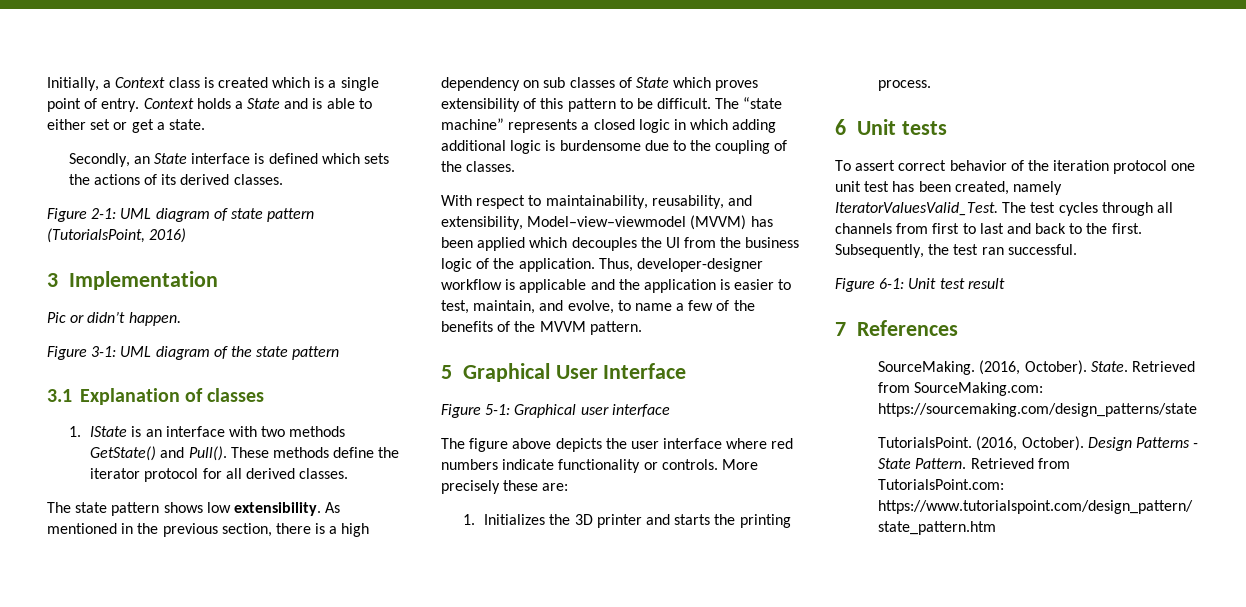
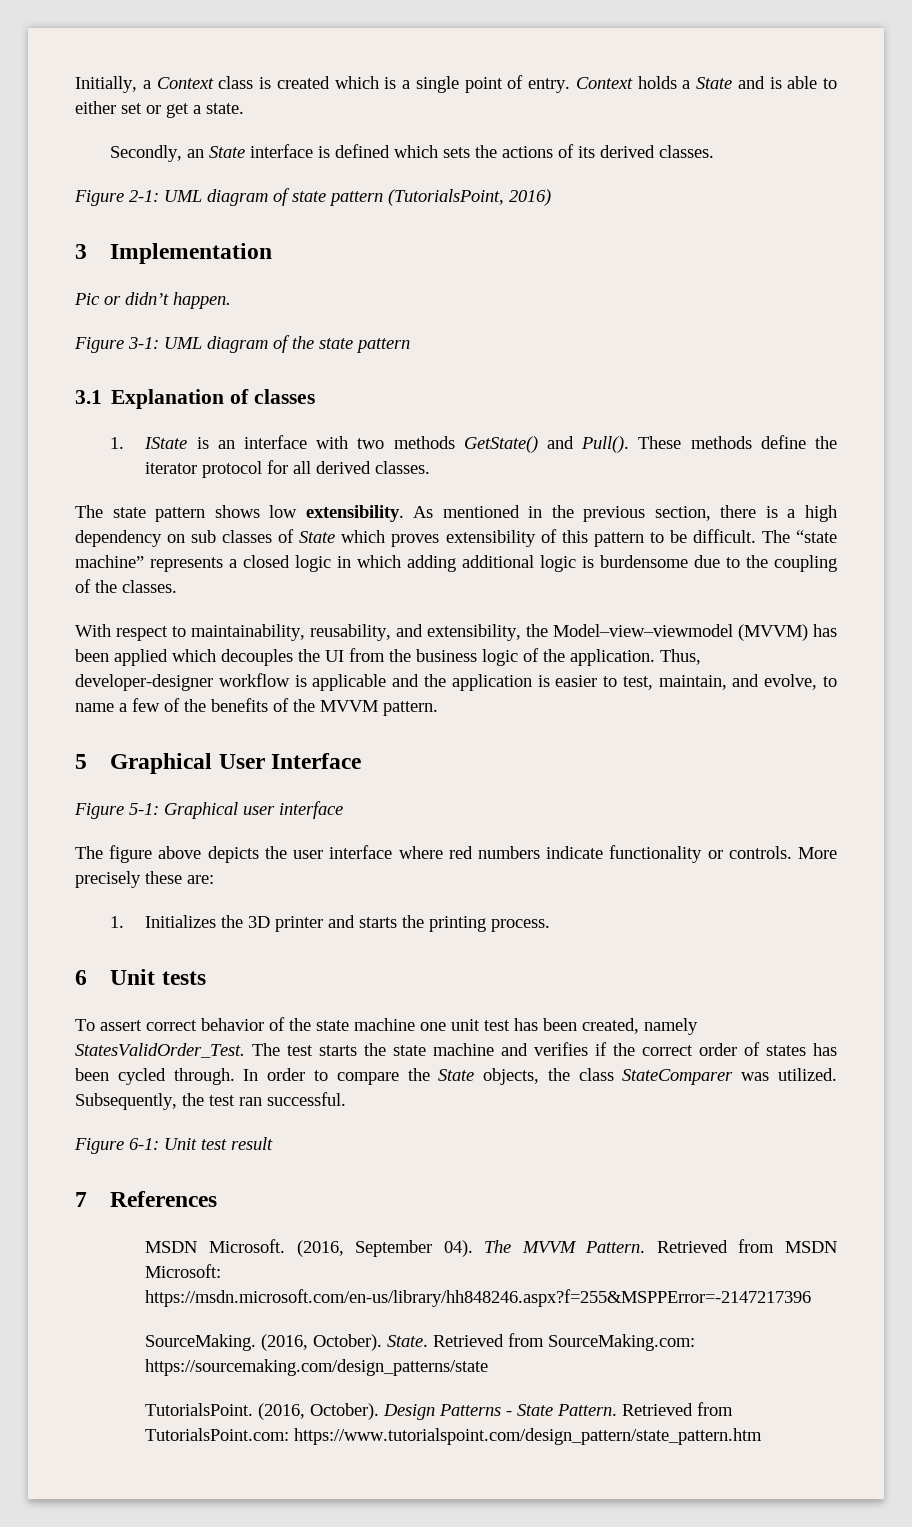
(523, 223) none -> [526,624,548,637] the
[1053,160,1168,174] iteration protocol -> [316,1018,415,1031] state machine
[835,202,998,216] IteratorValuesValid_Test. -> [75,1043,245,1058] StatesValidOrder_Test.
[1058,202,1173,216] [835,223,1142,234] cycles through all channels from first to last and back to the first. -> [319,1042,837,1056] [75,1068,838,1085] starts the state machine and verifies if the correct order of states has been cycled through. In order to compare the State objects, the class StateComparer was utilized.
(958, 328) none -> [145,1239,838,1257] [145,1264,222,1278] [145,1289,812,1307] // MSDN Microsoft. (2016, September 04). The MVVM Pattern. Retrieved from MSDN Microsoft: https://msdn.microsoft.com/en-us/library/hh848246.aspx?f=255&MSPPError=-2147217396

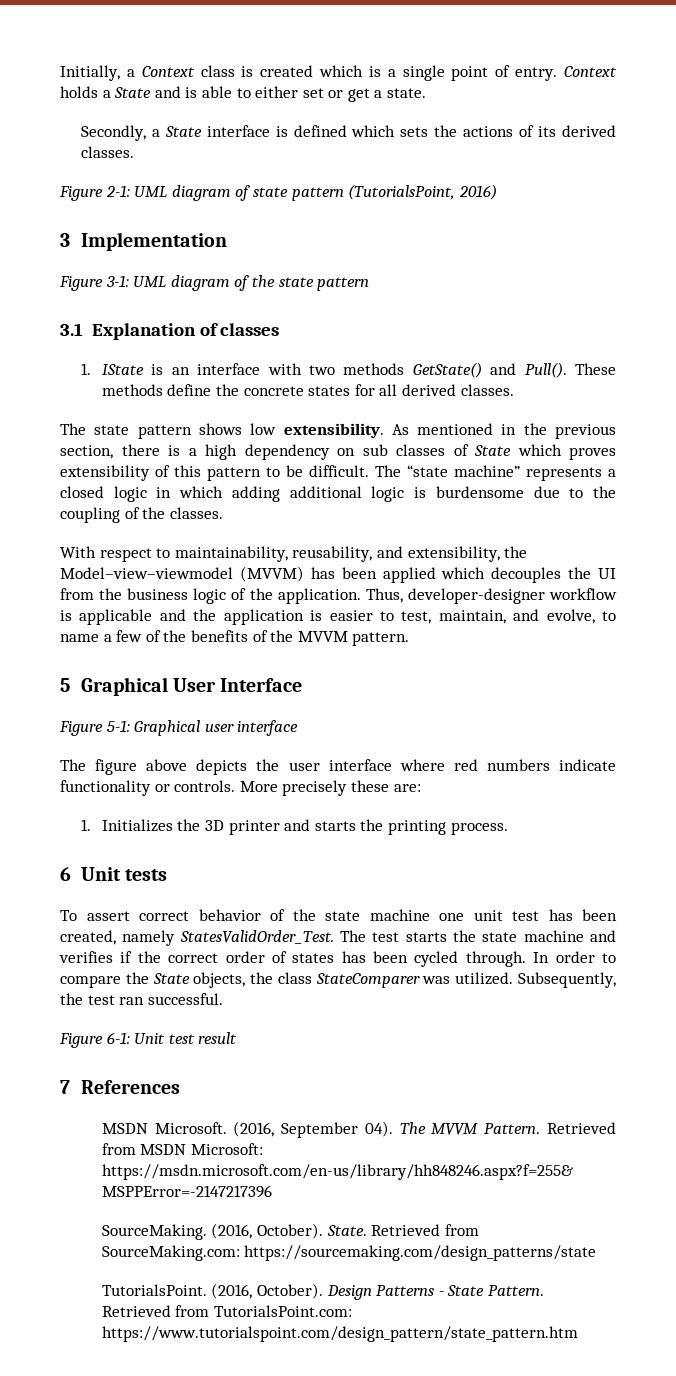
[187,149,205,158] an -> [151,129,160,137] a
[74,292,231,309] // Pic or didn’t happen. -> (227, 241) none
[145,461,263,478] iterator protocol -> [243,386,351,396] concrete states

